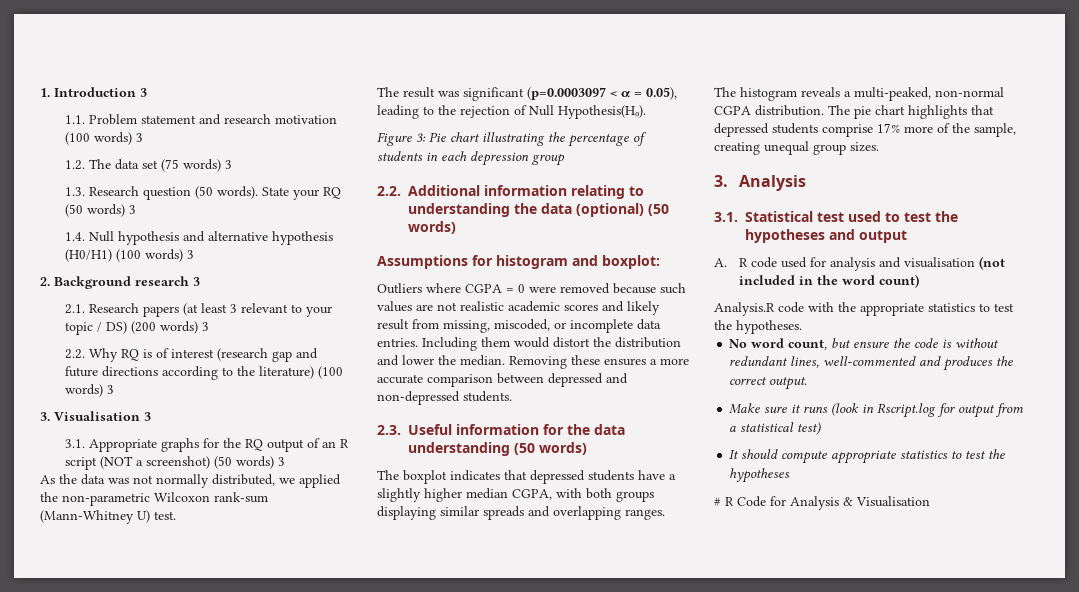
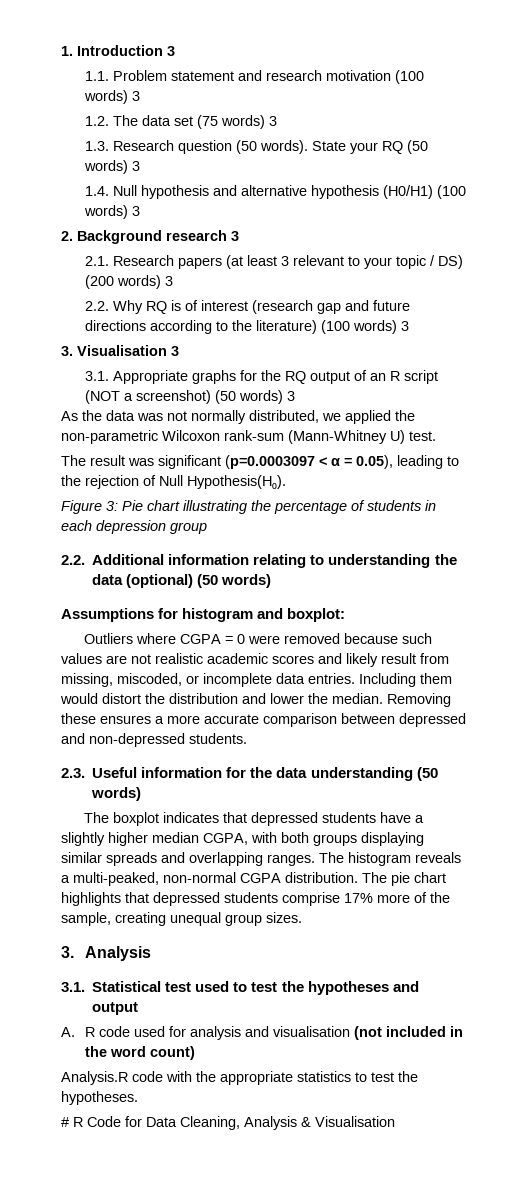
[729,338,1000,350] [729,356,1014,371] [729,377,808,390] [729,403,1024,418] [729,422,822,435] [729,449,1006,464] [729,468,791,483] // No word count, but ensure the code is without redundant lines, well-commented and produces the correct output. // Make sure it runs (look in Rscript.log for output from a statistical test) // It should compute appropriate statistics to test the hypotheses -> (138, 1098) none
(786, 501) none -> [146,1116,240,1130] Data Cleaning,

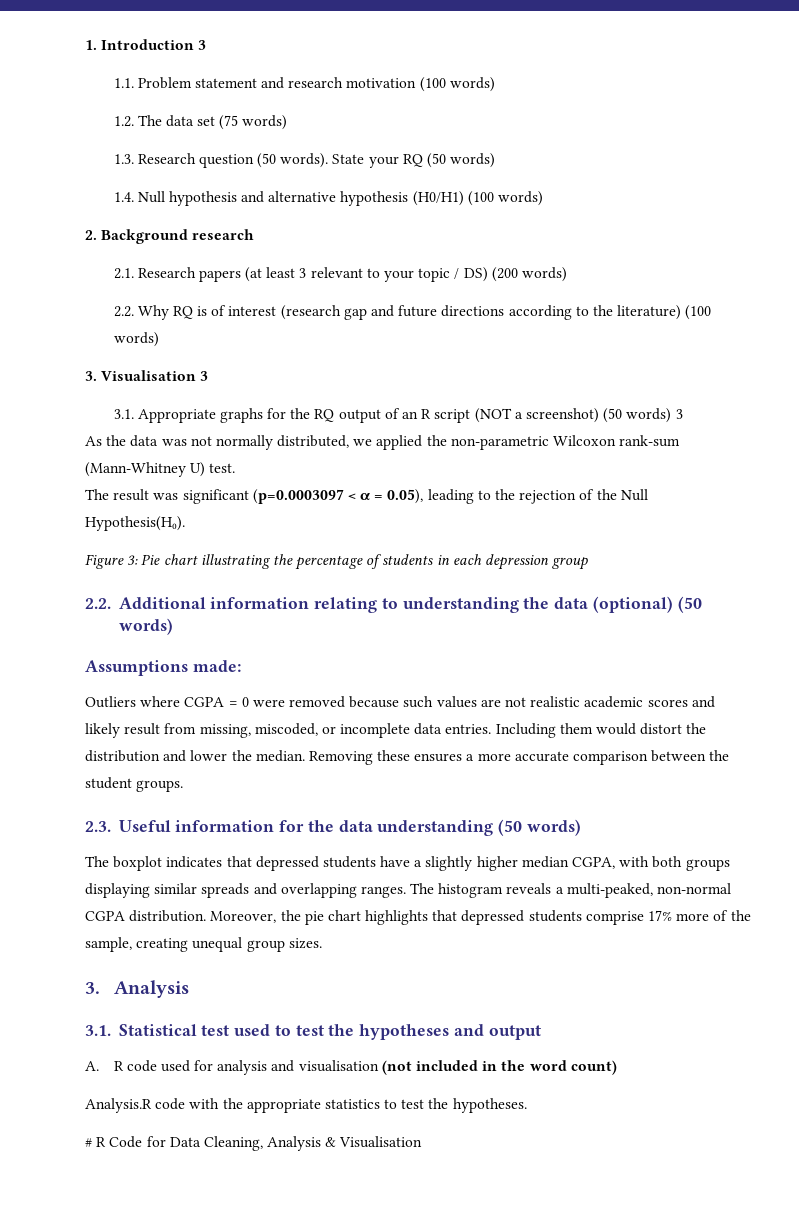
[131,91,140,101] 3 -> (495, 84) none
[268,116,277,126] 3 -> (288, 122) none
[131,161,140,171] 3 -> (496, 160) none
[131,206,140,216] 3 -> (544, 198) none
[231,231,239,241] 3 -> (255, 234) none
[164,276,173,286] 3 -> (567, 274) none
[400,321,409,331] 3 -> (159, 339) none
(156, 480) none -> [596,489,617,500] the
[158,608,346,622] for histogram and boxplot: -> [192,660,241,672] made:
[399,713,466,727] [61,733,247,747] depressed and non-depressed students. -> [709,750,730,761] [85,777,184,792] the student groups.
[362,872,387,883] The -> [210,910,301,923] Moreover, the

